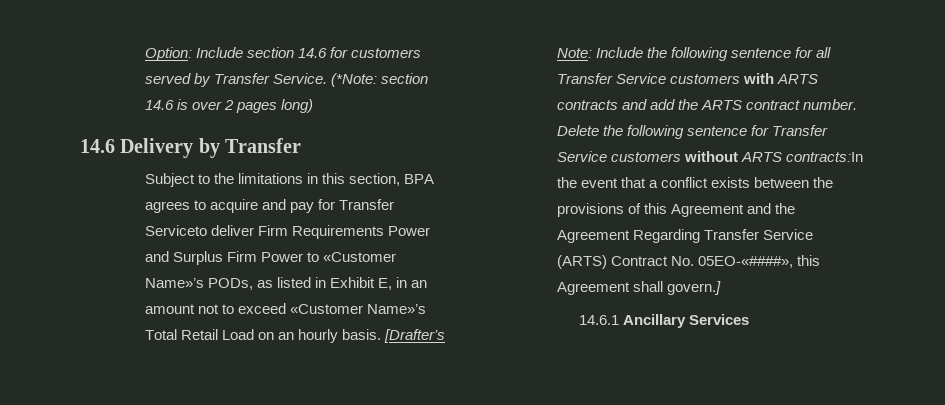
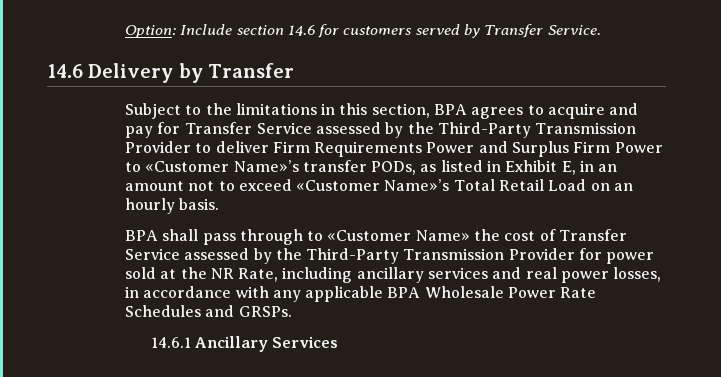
[331,73,429,87] [144,99,314,113] (*Note: section 14.6 is over 2 pages long) -> (601, 30) none
[144,225,207,236] Serviceto -> [256,122,637,138] [124,141,212,153] Service assessed by the Third-Party Transmission Provider to
(204, 283) none -> [302,160,367,172] transfer
[384,329,446,343] [556,47,832,61] [556,73,819,84] [556,99,858,110] [556,125,829,139] [556,151,864,162] [556,177,834,188] [556,203,796,217] [556,229,814,243] [556,255,821,269] [556,281,722,295] [Drafter’s Note: Include the following sentence for all Transfer Service customers with ARTS contracts and add the ARTS contract number. Delete the following sentence for Transfer Service customers without ARTS contracts:In the event that a conflict exists between the provisions of this Agreement and the Agreement Regarding Transfer Service (ARTS) Contract No. 05EO-«####», this Agreement shall govern.] -> [124,229,628,245] [124,248,655,264] [124,267,662,283] [124,286,597,302] [124,305,292,317] // BPA shall pass through to «Customer Name» the cost of Transfer Service assessed by the Third-Party Transmission Provider for power sold at the NR Rate, including ancillary services and real power losses, in accordance with any applicable BPA Wholesale Power Rate Schedules and GRSPs.

